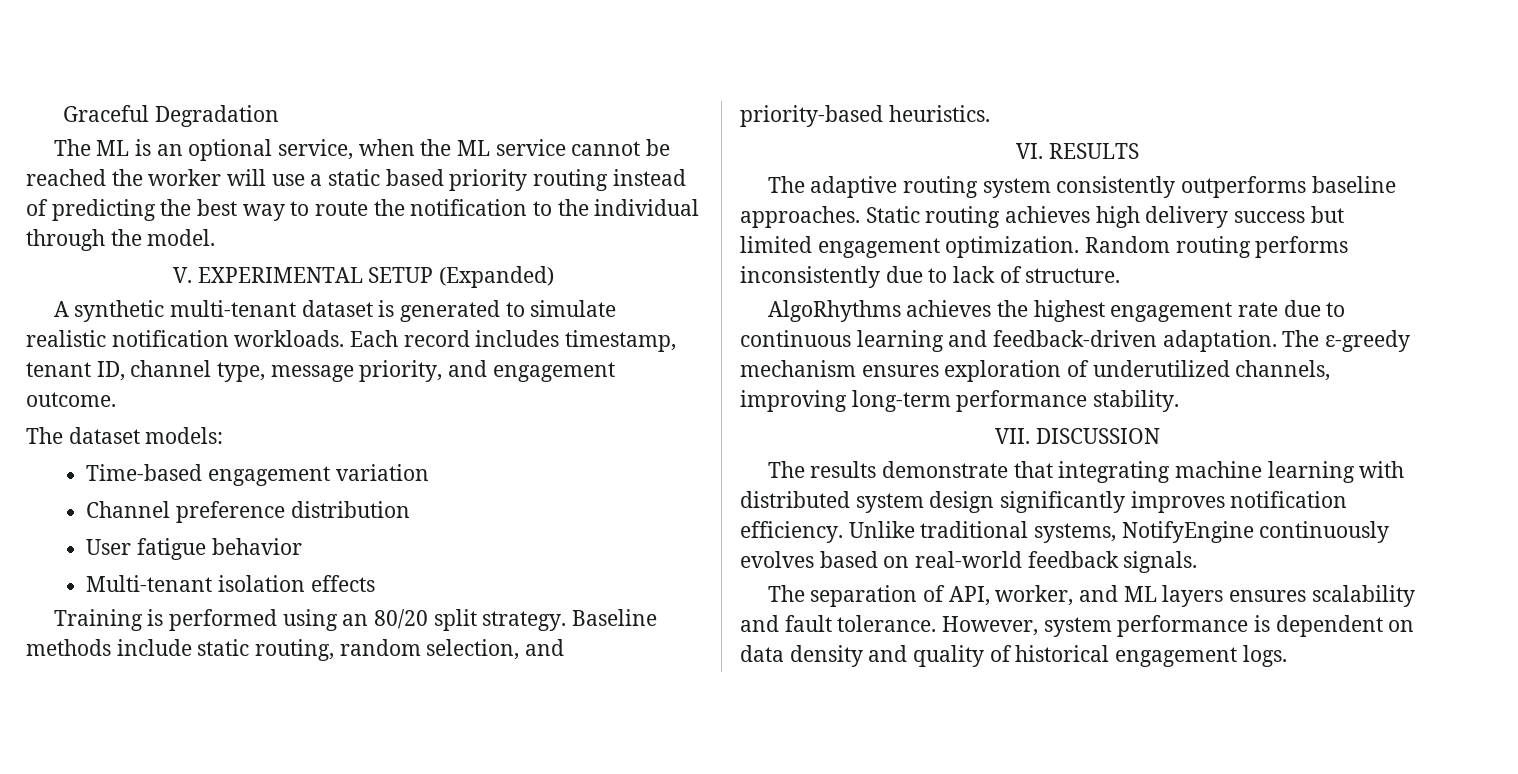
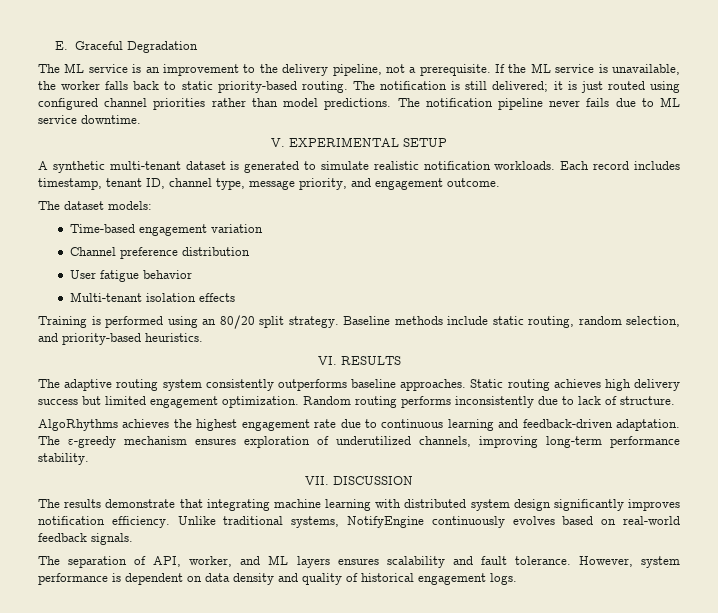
(63, 113) none -> [55,41,69,50] E.
(130, 148) none -> [88,64,128,73] service
[188,139,671,161] [26,169,686,191] [26,199,700,221] [26,229,216,251] optional service, when the ML service cannot be reached the worker will use a static based priority routing instead of predicting the best way to route the notification to the individual through the model. -> [162,63,681,76] [38,81,681,93] [38,97,680,110] [38,115,141,124] improvement to the delivery pipeline, not a prerequisite. If the ML service is unavailable, the worker falls back to static priority-based routing. The notification is still delivered; it is just routed using configured channel priorities rather than model predictions. The notification pipeline never fails due to ML service downtime.
[439,266,555,288] (Expanded) -> (447, 142) none

